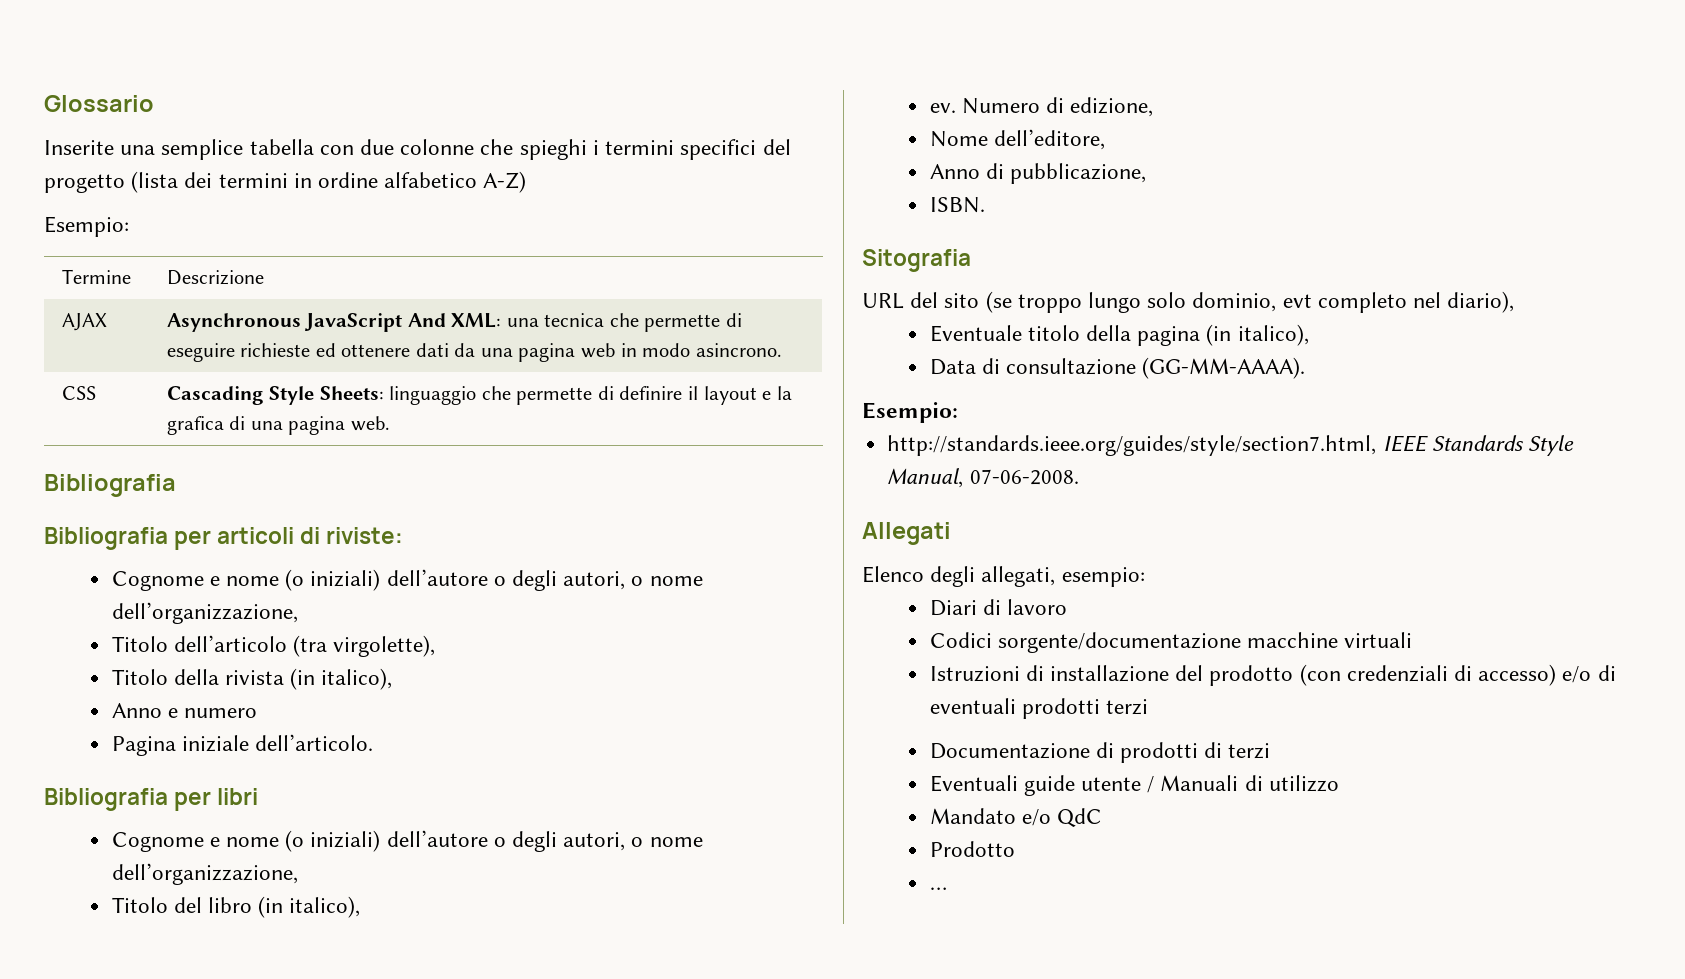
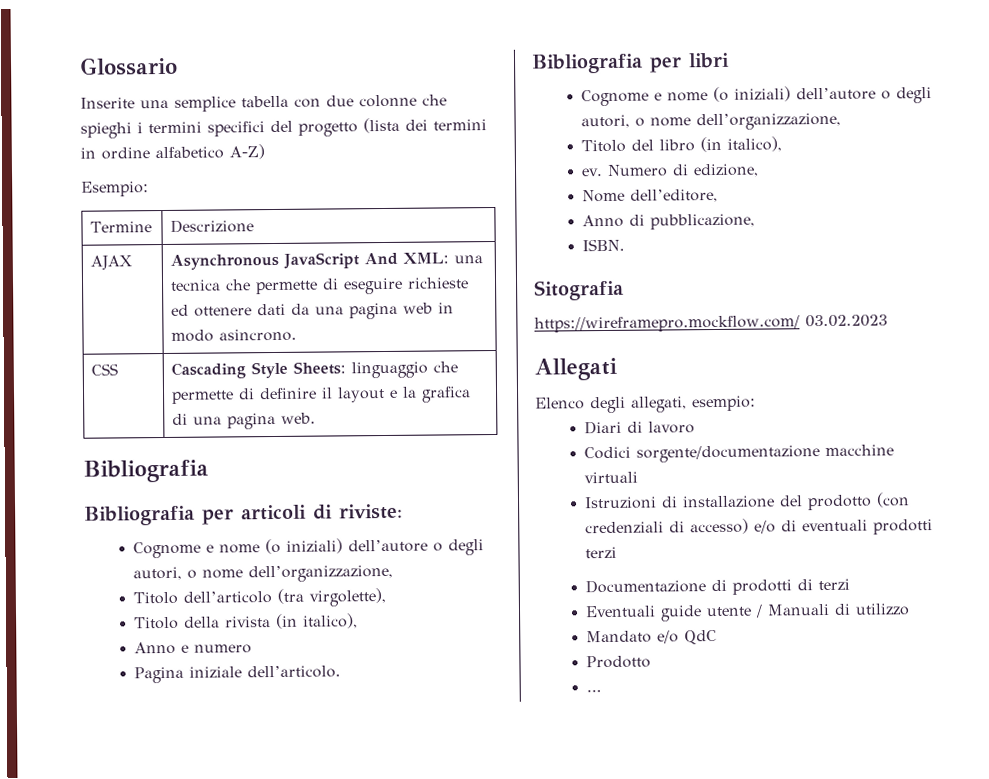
[862,291,1515,313] [929,324,1309,346] [929,357,1306,379] [862,402,958,423] [887,435,1574,456] [887,468,1079,488] URL del sito (se troppo lungo solo dominio, evt completo nel diario), // Eventuale titolo della pagina (in italico), // Data di consultazione (GG-MM-AAAA). // Esempio: // http://standards.ieee.org/guides/style/section7.html, IEEE Standards Style Manual, 07-06-2008. -> [534,314,888,333] https://wireframepro.mockflow.com/ 03.02.2023

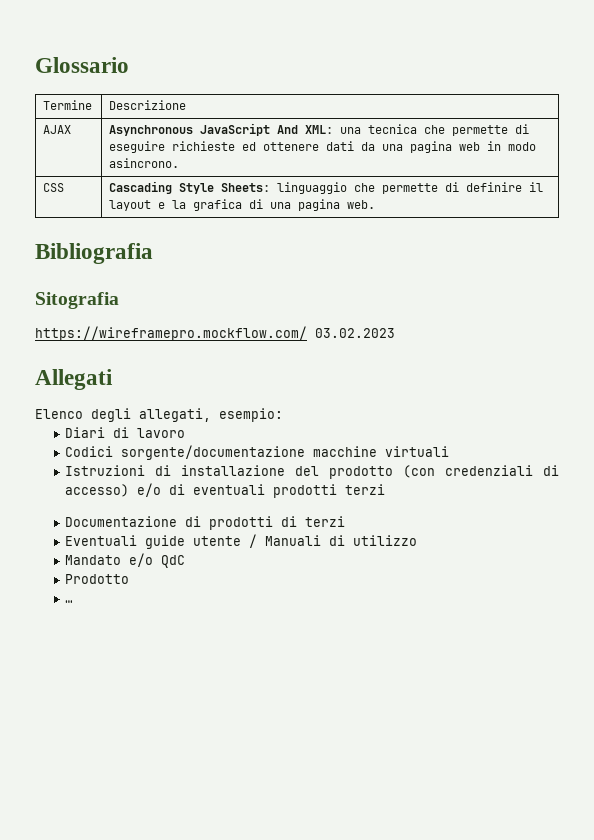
[80,94,447,112] [80,117,487,139] [80,144,265,160] [81,181,149,197] // Inserite una semplice tabella con due colonne che spieghi i termini specifici del progetto (lista dei termini in ordine alfabetico A-Z) // Esempio: -> (129, 65) none
[84,503,403,526] [132,538,484,559] [132,564,393,583] [132,587,386,607] [133,613,358,630] [133,641,252,655] [133,665,341,684] [531,52,730,74] [580,86,932,107] [580,112,841,131] [580,136,782,153] [580,163,759,178] [581,188,718,203] [581,213,755,230] [581,238,625,252] // Bibliografia per articoli di riviste: // Cognome e nome (o iniziali) dell’autore o degli autori, o nome dell’organizzazione, // Titolo dell’articolo (tra virgolette), // Titolo della rivista (in italico), // Anno e numero // Pagina iniziale dell’articolo. // Bibliografia per libri // Cognome e nome (o iniziali) dell’autore o degli autori, o nome dell’organizzazione, // Titolo del libro (in italico), // ev. Numero di edizione, // Nome dell’editore, // Anno di pubblicazione, // ISBN. -> (153, 253) none

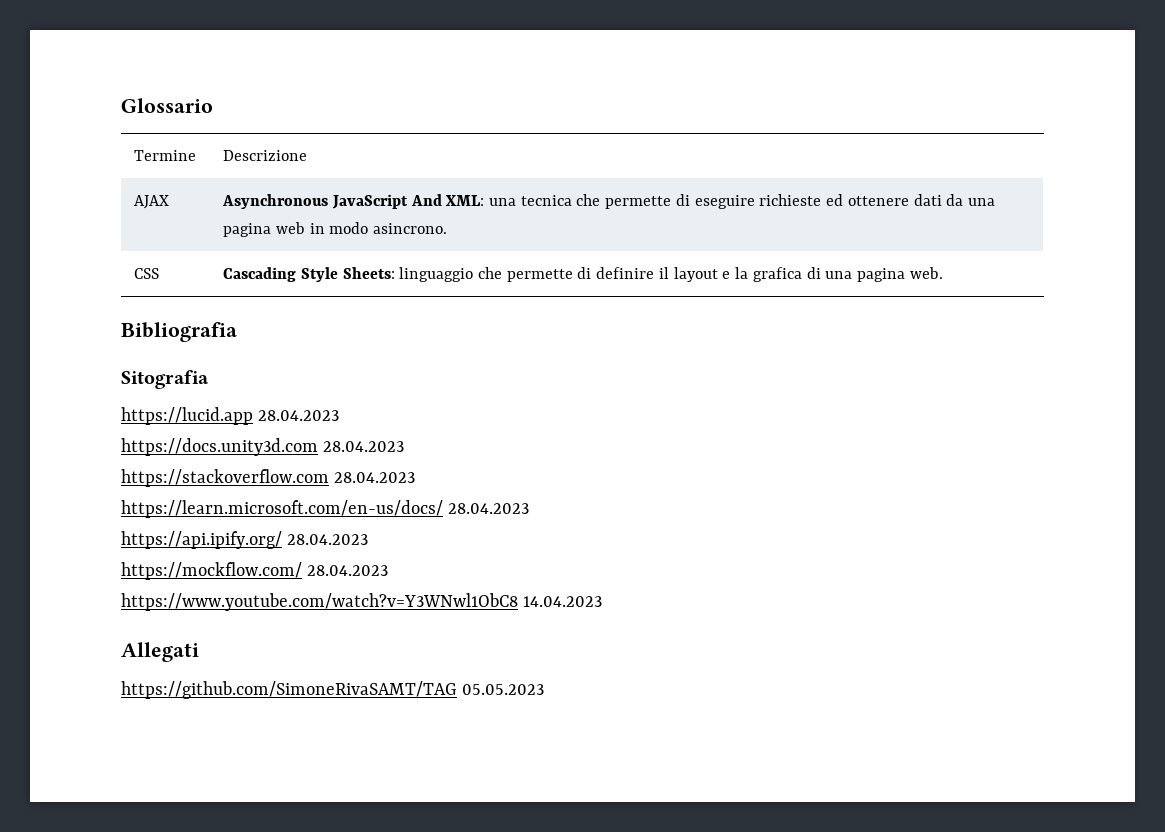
[35,326,395,341] [35,369,113,390] [35,408,283,422] [65,427,186,438] [65,445,450,460] [65,465,559,479] [65,483,386,498] [65,516,346,530] [65,534,418,549] [65,553,186,568] [65,574,130,584] [65,600,74,603] https://wireframepro.mockflow.com/ 03.02.2023 // Allegati // Elenco degli allegati, esempio: // Diari di lavoro // Codici sorgente/documentazione macchine virtuali // Istruzioni di installazione del prodotto (con credenziali di accesso) e/o di eventuali prodotti terzi // Documentazione di prodotti di terzi // Eventuali guide utente / Manuali di utilizzo // Mandato e/o QdC // Prodotto // … -> [121,407,340,425] [121,438,405,456] [121,469,416,487] [121,500,530,518] [121,531,369,549] [121,562,389,580] [121,593,603,611] [121,642,199,662] [121,681,545,699] https://lucid.app 28.04.2023 // https://docs.unity3d.com 28.04.2023 // https://stackoverflow.com 28.04.2023 // https://learn.microsoft.com/en-us/docs/ 28.04.2023 // https://api.ipify.org/ 28.04.2023 // https://mockflow.com/ 28.04.2023 // https://www.youtube.com/watch?v=Y3WNwl1ObC8 14.04.2023 // Allegati // https://github.com/SimoneRivaSAMT/TAG 05.05.2023

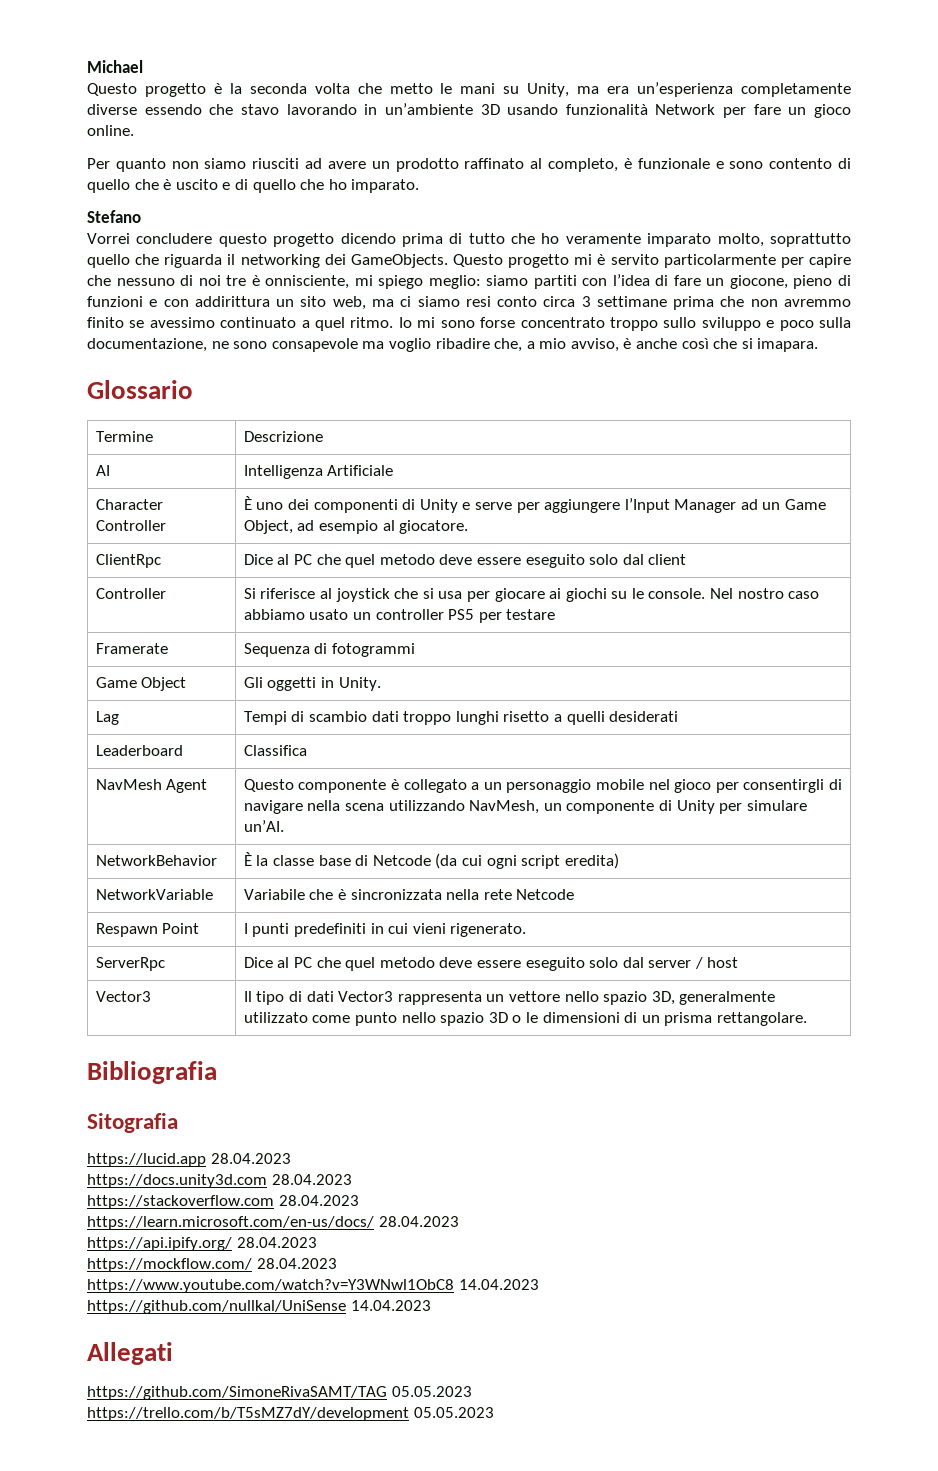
[121,98,213,113] [134,150,197,161] [223,150,308,161] [134,195,170,209] [222,194,995,209] [223,222,447,237] [134,268,160,279] [223,267,943,282] Glossario // Termine | Descrizione // AJAX | Asynchronous JavaScript And XML: una tecnica che permette di eseguire richieste ed ottenere dati da una pagina web in modo asincrono. // CSS | Cascading Style Sheets: linguaggio che permette di definire il layout e la grafica di una pagina web. -> [87,60,143,73] [87,82,851,97] [87,103,851,118] [87,125,134,136] [87,158,852,172] [87,179,420,193] [87,210,141,223] [87,233,851,247] [87,254,851,268] [87,274,851,289] [87,296,852,310] [87,317,851,331] [87,338,819,352] [87,380,193,399] [95,431,153,442] [243,431,323,442] [95,465,110,476] [243,465,394,479] [95,499,163,510] [95,520,166,531] [243,496,827,513] [243,520,469,534] [95,554,161,568] [243,554,687,568] [95,588,166,599] [243,588,820,602] [243,609,556,623] [95,643,168,654] [243,643,415,657] [95,677,187,691] [243,677,381,691] [95,711,119,725] [243,711,679,725] [95,745,183,756] [243,745,307,756] [95,779,208,793] [243,779,842,793] [243,800,807,814] [243,820,284,832] [95,855,217,866] [243,852,619,869] [95,889,213,900] [243,889,575,900] [95,923,200,937] [243,923,527,937] [95,957,165,971] [243,957,739,971] [95,991,151,1002] [243,991,776,1005] [243,1012,807,1026] Michael // Questo progetto è la seconda volta che metto le mani su Unity, ma era un’esperienza completamente diverse essendo che stavo lavorando in un’ambiente 3D usando funzionalità Network per fare un gioco online. // Per quanto non siamo riusciti ad avere un prodotto raffinato al completo, è funzionale e sono contento di quello che è uscito e di quello che ho imparato. // Stefano // Vorrei concludere questo progetto dicendo prima di tutto che ho veramente imparato molto, soprattutto quello che riguarda il networking dei GameObjects. Questo progetto mi è servito particolarmente per capire che nessuno di noi tre è onnisciente, mi spiego meglio: siamo partiti con l’idea di fare un giocone, pieno di funzioni e con addirittura un sito web, ma ci siamo resi conto circa 3 settimane prima che non avremmo finito se avessimo continuato a quel ritmo. Io mi sono forse concentrato troppo sullo sviluppo e poco sulla documentazione, ne sono consapevole ma voglio ribadire che, a mio avviso, è anche così che si imapara. // Glossario // Termine | Descrizione // AI | Intelligenza Artificiale // Character Controller | È uno dei componenti di Unity e serve per aggiungere l’Input Manager ad un Game Object, ad esempio al giocatore. // ClientRpc | Dice al PC che quel metodo deve essere eseguito solo dal client // Controller | Si riferisce al joystick che si usa per giocare ai giochi su le console. Nel nostro caso abbiamo usato un controller PS5 per testare // Framerate | Sequenza di fotogrammi // Game Object | Gli oggetti in Unity. // Lag | Tempi di scambio dati troppo lunghi risetto a quelli desiderati // Leaderboard | Classifica // NavMesh Agent | Questo componente è collegato a un personaggio mobile nel gioco per consentirgli di navigare nella scena utilizzando NavMesh, un componente di Unity per simulare un’AI. // NetworkBehavior | È la classe base di Netcode (da cui ogni script eredita) // NetworkVariable | Variabile che è sincronizzata nella rete Netcode // Respawn Point | I punti predefiniti in cui vieni rigenerato. // ServerRpc | Dice al PC che quel metodo deve essere eseguito solo dal server / host // Vector3 | Il tipo di dati Vector3 rappresenta un vettore nello spazio 3D, generalmente utilizzato come punto nello spazio 3D o le dimensioni di un prisma rettangolare.
(603, 601) none -> [87,1300,431,1314] // https://github.com/nullkal/UniSense 14.04.2023
(545, 689) none -> [87,1407,494,1421] // https://trello.com/b/T5sMZ7dY/development 05.05.2023

